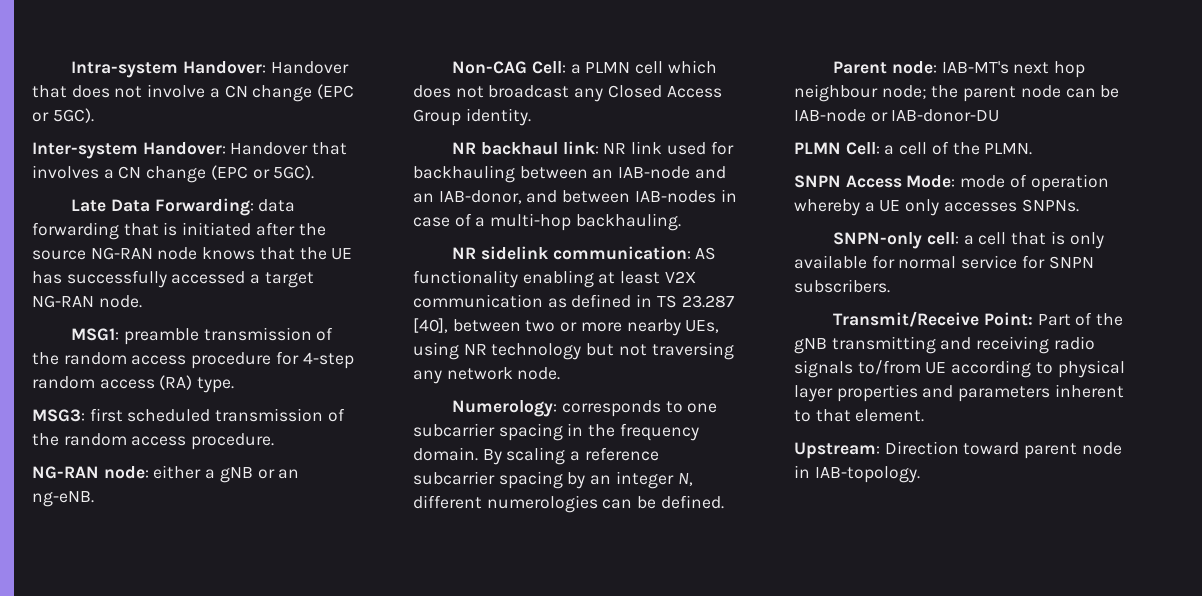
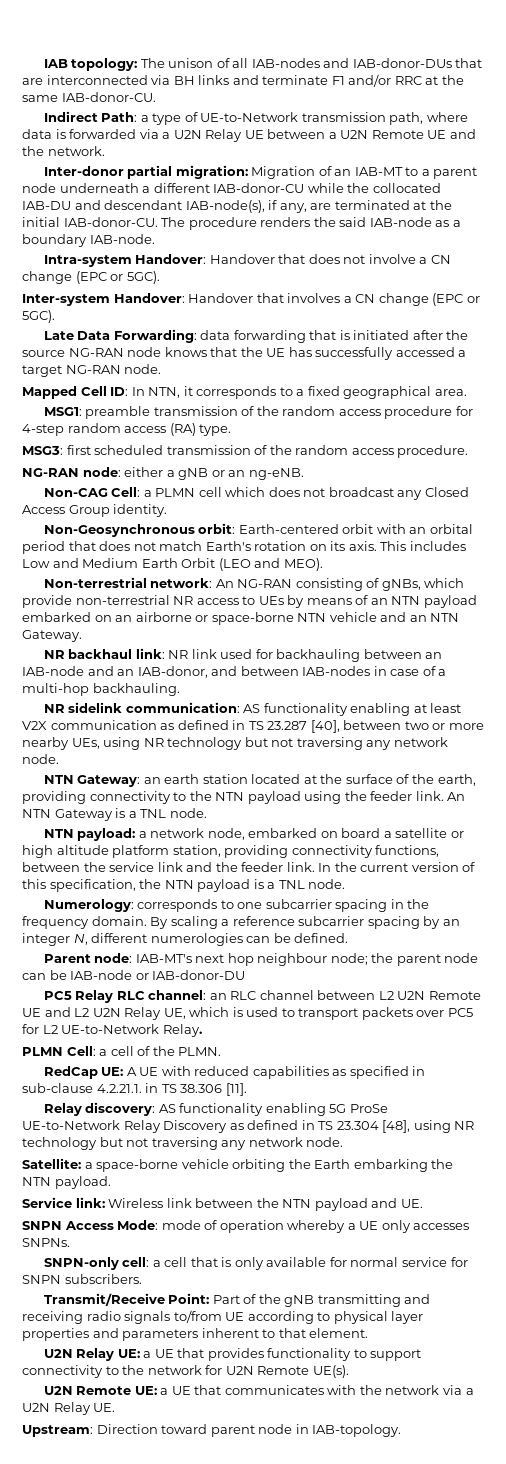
(71, 69) none -> [43,58,483,71] [22,74,464,87] [22,92,156,102] [43,111,468,125] [22,129,476,142] [22,146,105,156] [43,165,478,179] [22,183,441,193] [22,200,452,213] [22,217,461,230] [22,234,155,247] IAB topology: The unison of all IAB-nodes and IAB-donor-DUs that are interconnected via BH links and terminate F1 and/or RRC at the same IAB-donor-CU. // Indirect Path: a type of UE-to-Network transmission path, where data is forwarded via a U2N Relay UE between a U2N Remote UE and the network. // Inter-donor partial migration: Migration of an IAB-MT to a parent node underneath a different IAB-donor-CU while the collocated IAB-DU and descendant IAB-node(s), if any, are terminated at the initial IAB-donor-CU. The procedure renders the said IAB-node as a boundary IAB-node. //
(142, 301) none -> [22,386,467,399] // Mapped Cell ID: In NTN, it corresponds to a fixed geographical area.
(531, 117) none -> [43,523,473,537] [22,541,466,554] [22,558,323,571] [43,577,465,591] [22,595,477,608] [22,612,460,625] [22,630,82,642] // Non-Geosynchronous orbit: Earth-centered orbit with an orbital period that does not match Earth's rotation on its axis. This includes Low and Medium Earth Orbit (LEO and MEO). // Non-terrestrial network: An NG-RAN consisting of gNBs, which provide non-terrestrial NR access to UEs by means of an NTN payload embarked on an airborne or space-borne NTN vehicle and an NTN Gateway.
(561, 373) none -> [43,774,476,787] [22,791,466,804] [22,808,207,821] [43,828,464,841] [22,845,440,858] [22,862,476,872] [22,879,346,892] // NTN Gateway: an earth station located at the surface of the earth, providing connectivity to the NTN payload using the feeder link. An NTN Gateway is a TNL node. // NTN payload: a network node, embarked on board a satellite or high altitude platform station, providing connectivity functions, between the service link and the feeder link. In the current version of this specification, the NTN payload is a TNL node.
(1000, 115) none -> [43,990,481,1003] [22,1007,473,1020] [22,1024,202,1037] // PC5 Relay RLC channel: an RLC channel between L2 U2N Remote UE and L2 U2N Relay UE, which is used to transport packets over PC5 for L2 UE-to-Network Relay.
(1033, 149) none -> [43,1066,426,1079] [22,1083,247,1096] [43,1102,388,1116] [22,1120,475,1133] [22,1137,344,1150] [22,1158,454,1172] [22,1176,111,1189] [22,1197,423,1211] // RedCap UE: A UE with reduced capabilities as specified in sub-clause 4.2.21.1. in TS 38.306 [11]. // Relay discovery: AS functionality enabling 5G ProSe UE-to-Network Relay Discovery as defined in TS 23.304 [48], using NR technology but not traversing any network node. // Satellite: a space-borne vehicle orbiting the Earth embarking the NTN payload. // Service link: Wireless link between the NTN payload and UE.
(925, 415) none -> [43,1348,422,1361] [22,1365,349,1378] [43,1385,474,1395] [22,1402,116,1415] // U2N Relay UE: a UE that provides functionality to support connectivity to the network for U2N Remote UE(s). // U2N Remote UE: a UE that communicates with the network via a U2N Relay UE.

